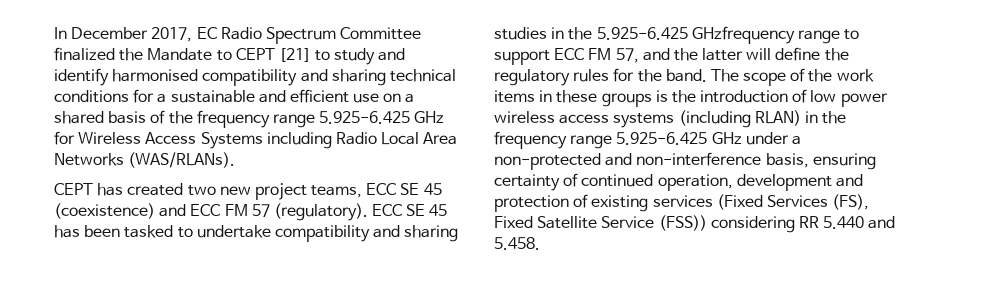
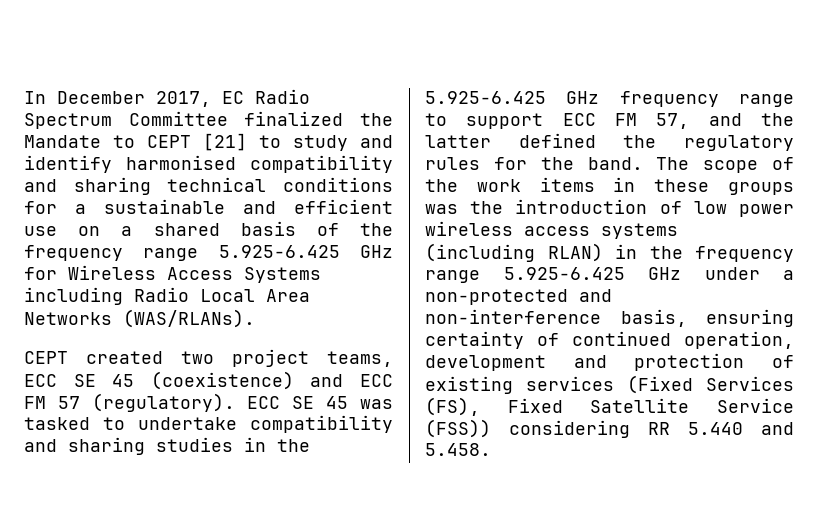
[97,183,124,196] has -> (68, 357) none
[219,186,251,195] new -> (214, 357) none
[54,225,121,238] has been -> [360,399,393,409] was
[691,26,795,44] GHzfrequency -> [566,91,719,107] GHz frequency
[746,47,821,61] will define -> [518,133,596,148] defined
[655,90,668,102] is -> [425,204,458,214] was

